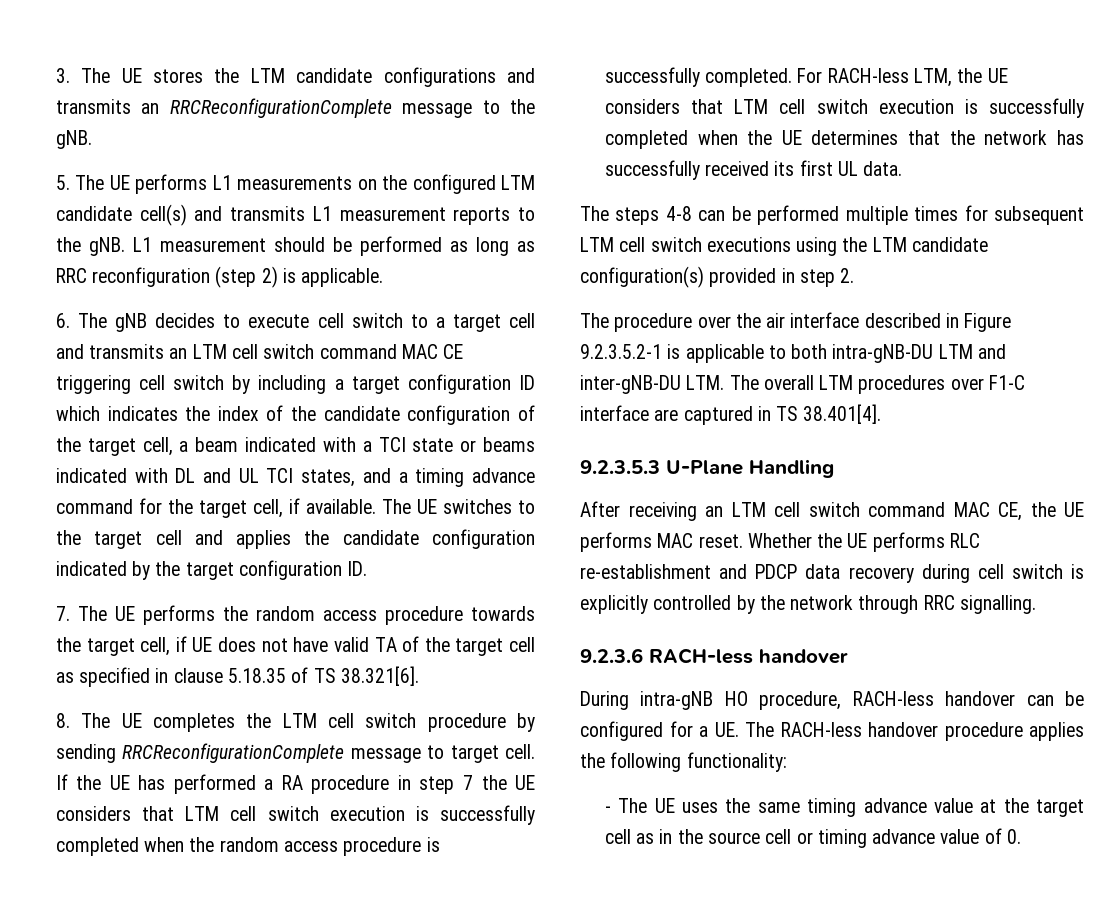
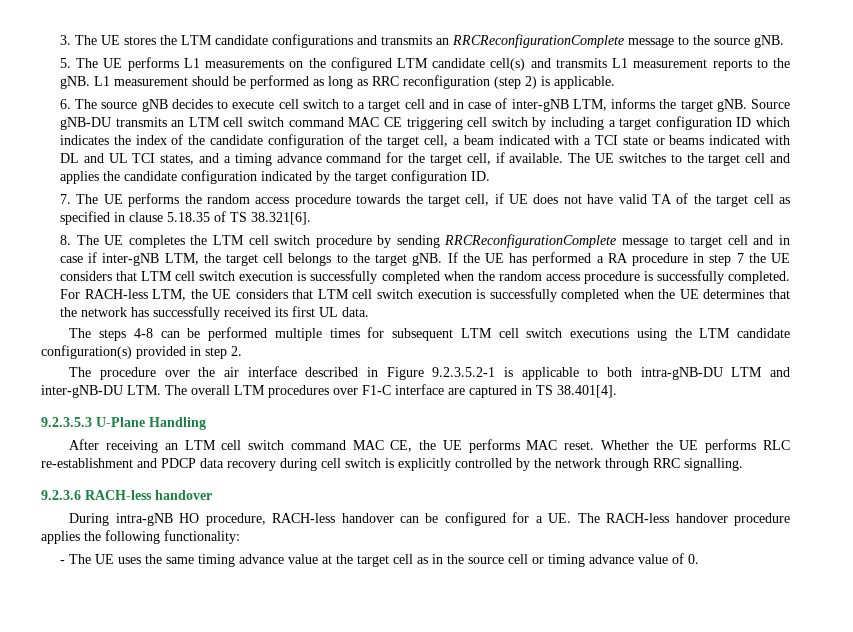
(535, 106) none -> [714,38,751,45] source
(108, 320) none -> [101,102,138,109] source
(84, 351) none -> [453,98,790,112] [60,117,112,130] in case of inter-gNB LTM, informs the target gNB. Source gNB-DU
[505,744,535,759] cell. -> [727,235,790,245] [60,252,443,266] cell and in case if inter-gNB LTM, the target cell belongs to the target gNB.

